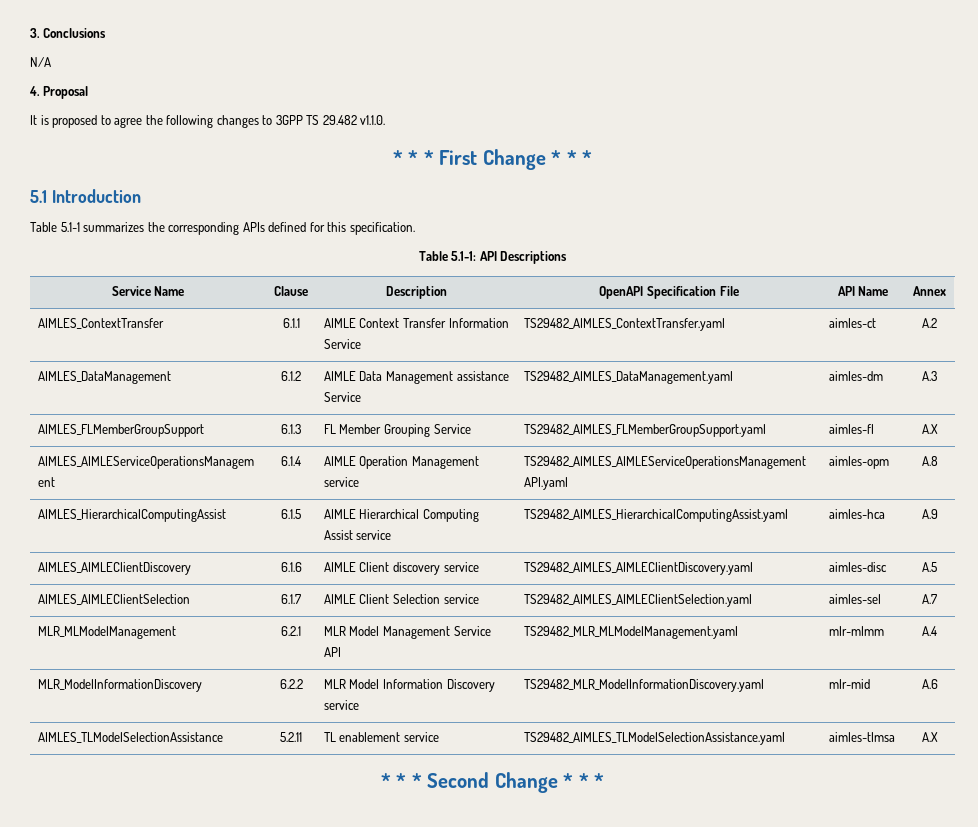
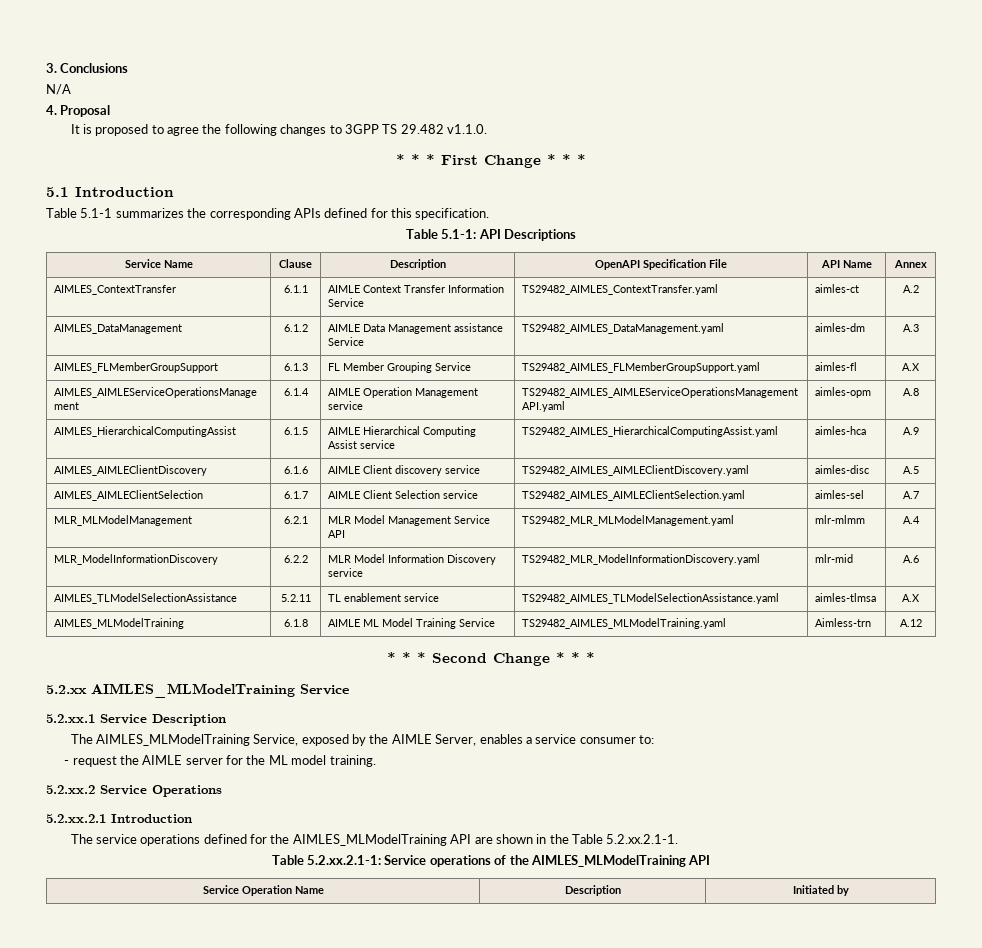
(938, 737) none -> [54,618,185,629] [283,619,308,627] [328,618,496,629] [522,618,727,629] [815,618,872,627] [899,619,922,627] // AIMLES_MLModelTraining | 6.1.8 | AIMLE ML Model Training Service | TS29482_AIMLES_MLModelTraining.yaml | Aimless-trn | A.12
(605, 780) none -> [46,683,349,698] [46,714,226,726] [70,734,655,746] [64,755,376,767] [46,785,222,797] [46,814,192,823] [70,834,679,846] [271,855,711,867] [202,885,324,896] [564,885,621,896] [792,885,849,896] // 5.2.xx AIMLES_MLModelTraining Service // 5.2.xx.1 Service Description // The AIMLES_MLModelTraining Service, exposed by the AIMLE Server, enables a service consumer to: // - request the AIMLE server for the ML model training. // 5.2.xx.2 Service Operations // 5.2.xx.2.1 Introduction // The service operations defined for the AIMLES_MLModelTraining API are shown in the Table 5.2.xx.2.1-1. // Table 5.2.xx.2.1-1: Service operations of the AIMLES_MLModelTraining API // Service Operation Name | Description | Initiated by

